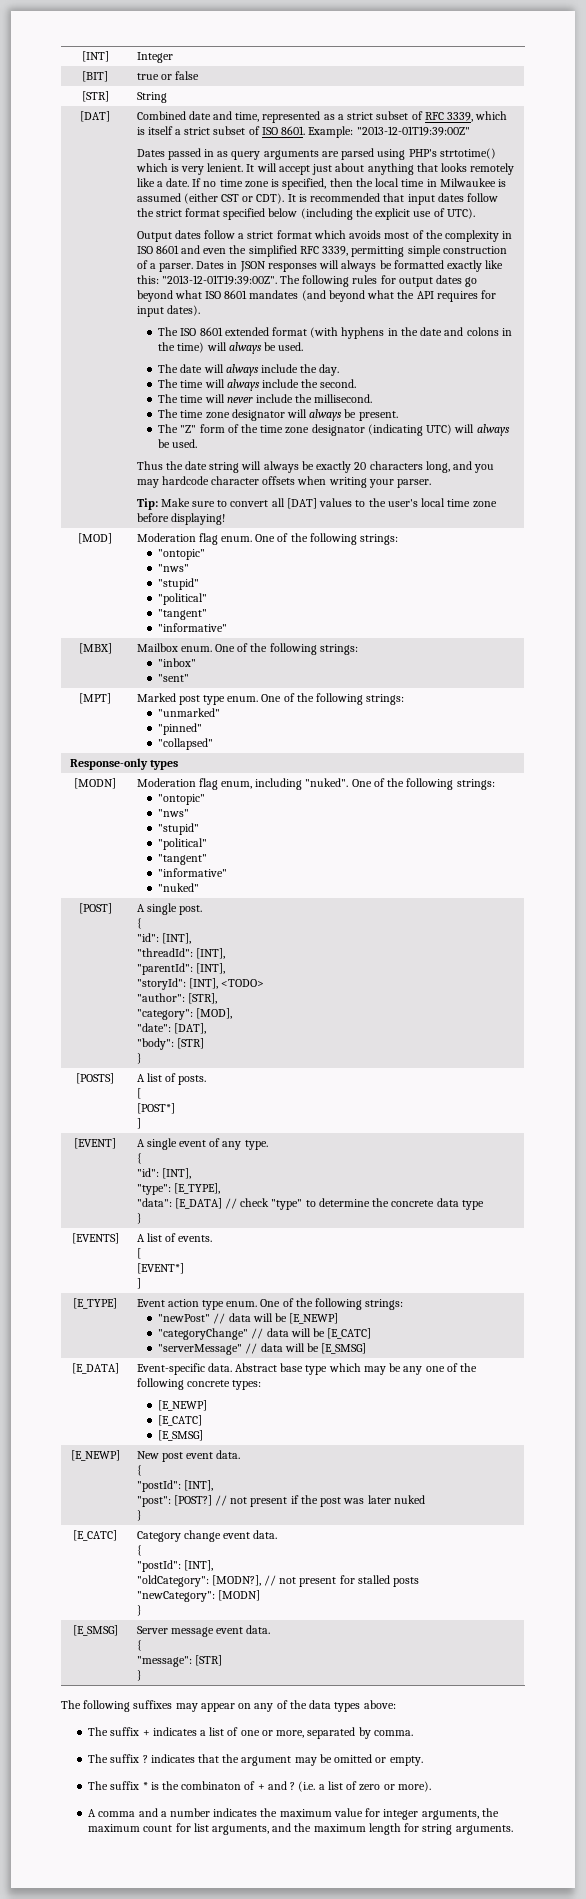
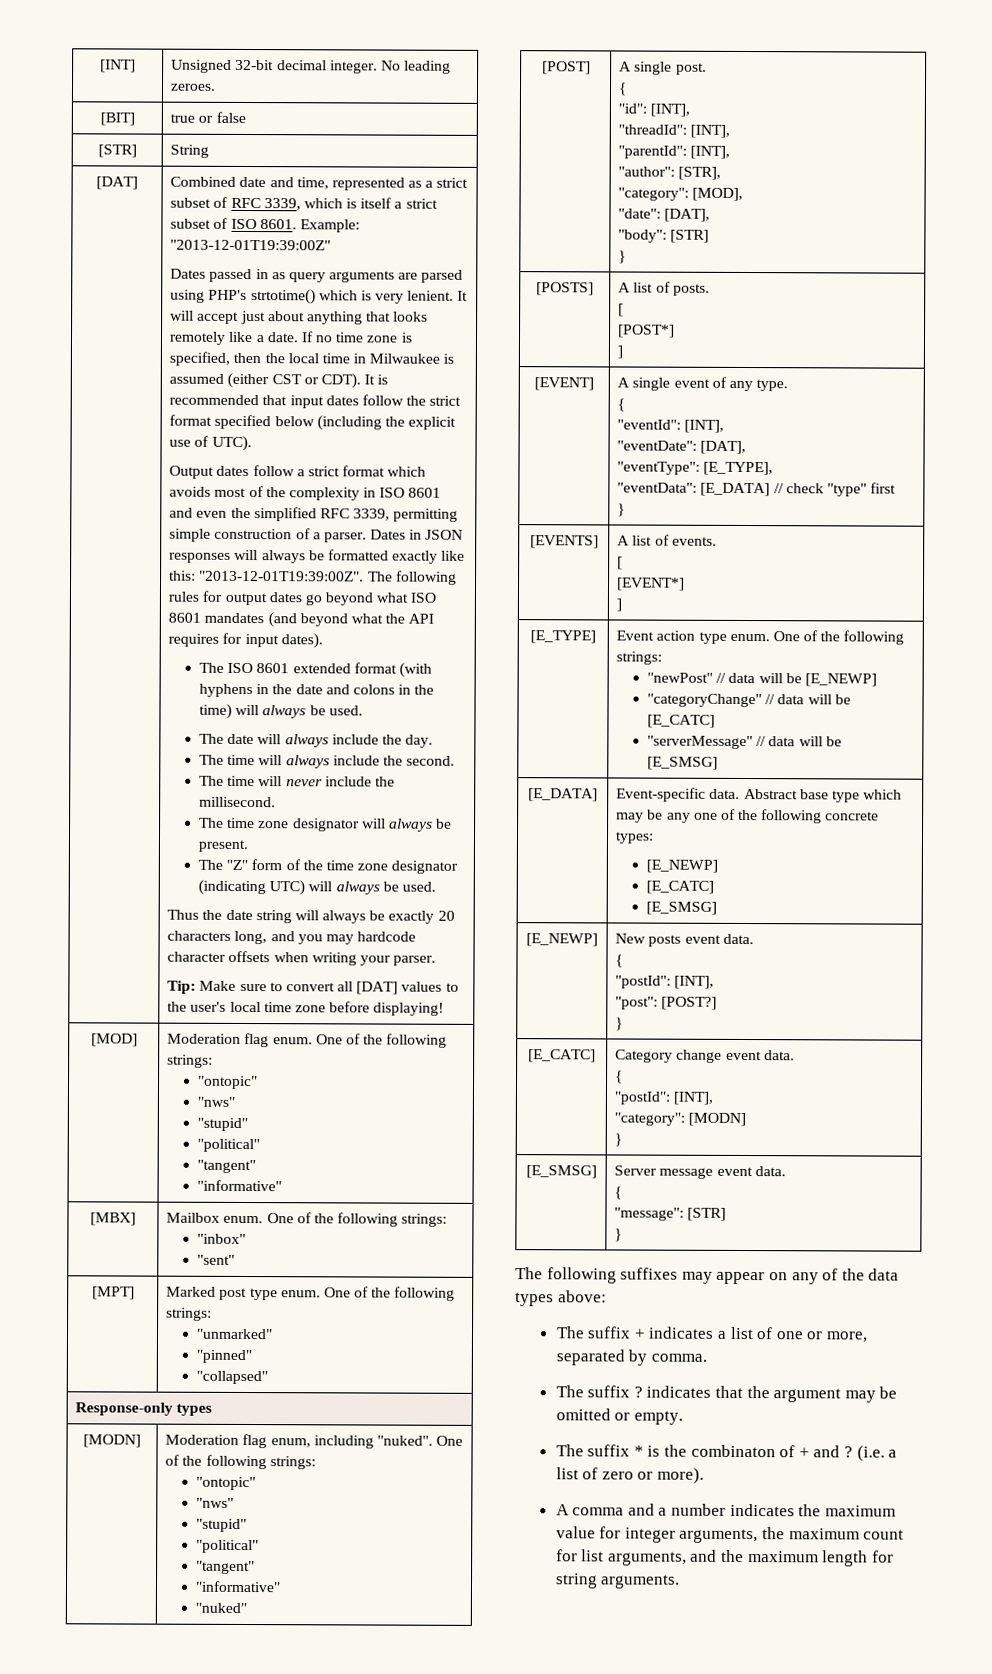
[136,52,173,63] Integer -> [171,59,452,74] [170,83,217,91] Unsigned 32-bit decimal integer. No leading zeroes.
[136,978,264,990] // "storyId": [INT], <TODO> -> (731, 152) none
[136,1168,191,1179] [136,1184,171,1195] "id": [INT], // "type": -> [617,419,725,433] [617,440,747,455] [617,461,701,475] "eventId": [INT], // "eventDate": [DAT], // "eventType":
[136,1198,172,1207] "data": -> [617,482,698,493] "eventData":
[305,1198,484,1210] to determine the concrete data type -> [870,482,897,494] first
[161,1452,183,1462] post -> [648,934,682,947] posts
[214,1495,425,1507] // not present if the post was later nuked -> (718, 1003) none
[136,1575,420,1587] [136,1591,215,1602] "oldCategory": [MODN?], // not present for stalled posts // "newCategory": -> [614,1112,686,1126] "category":

